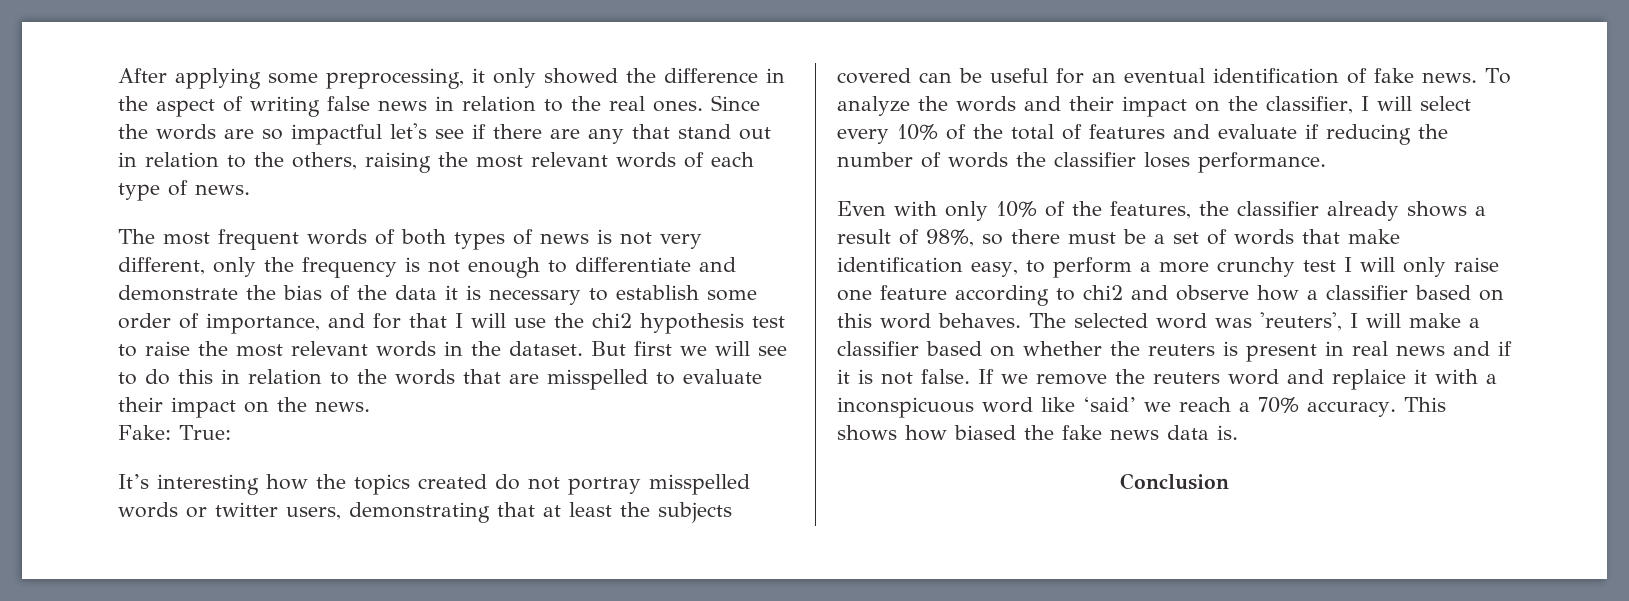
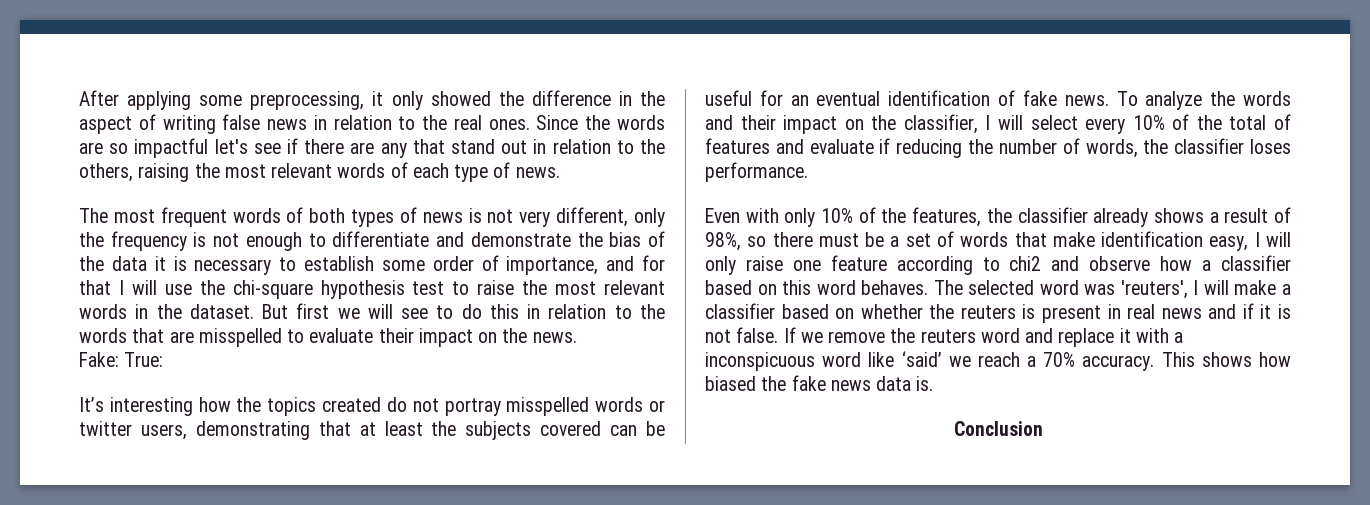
[592,313,632,328] chi2 -> [232,280,313,299] chi-square
[948,152,1008,168] words -> [1085,139,1138,158] words,
[1025,257,1336,278] to perform a more crunchy test -> (1249, 243) none
[1332,369,1406,390] replaice -> [1058,328,1115,347] replace

